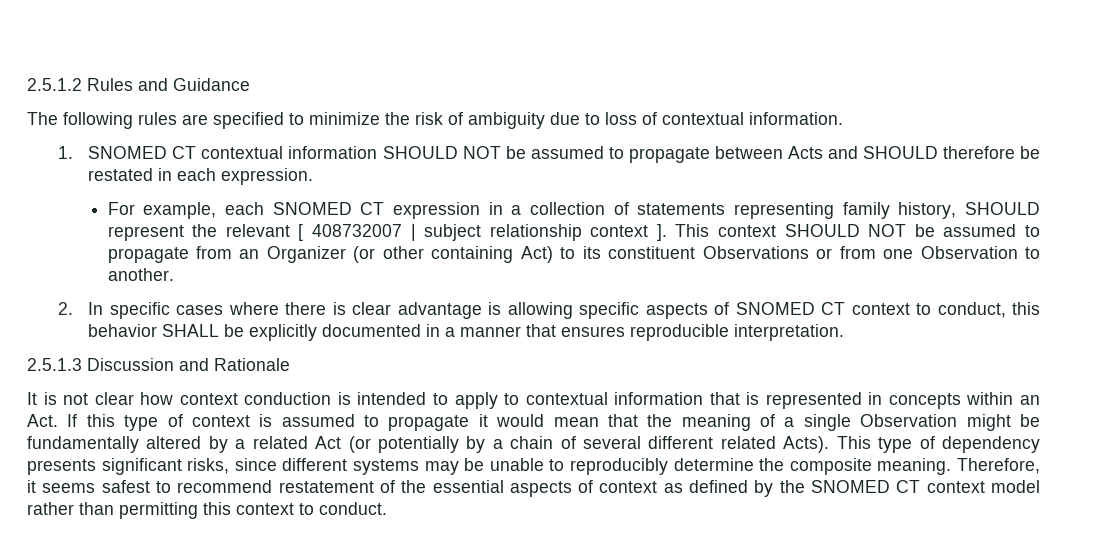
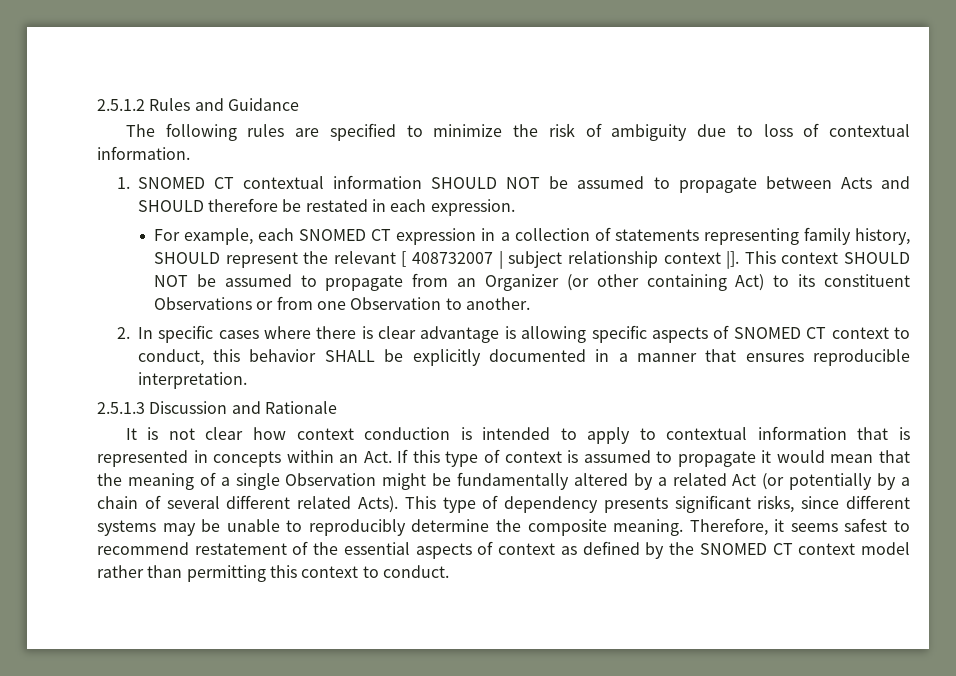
[656,224,667,241] ]. -> [726,251,740,269] |].

